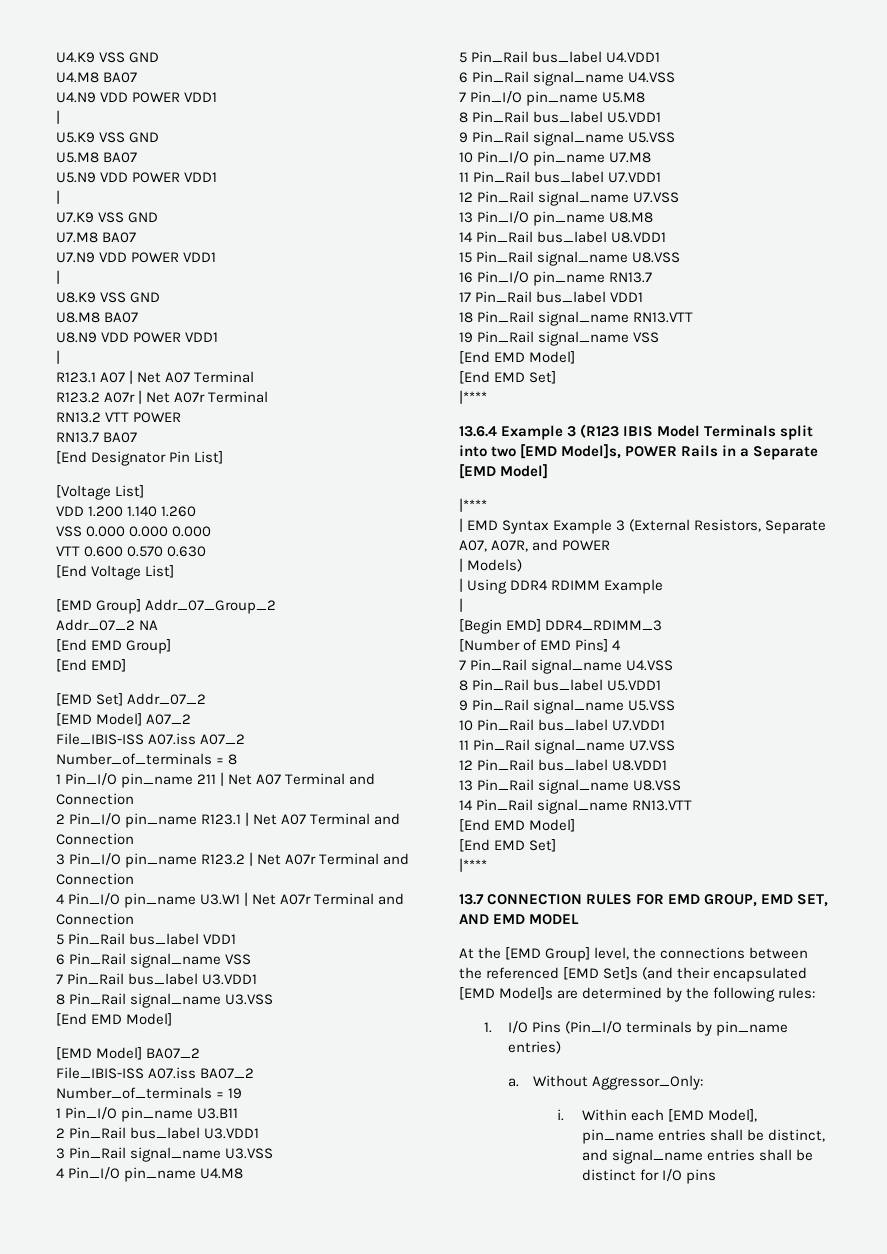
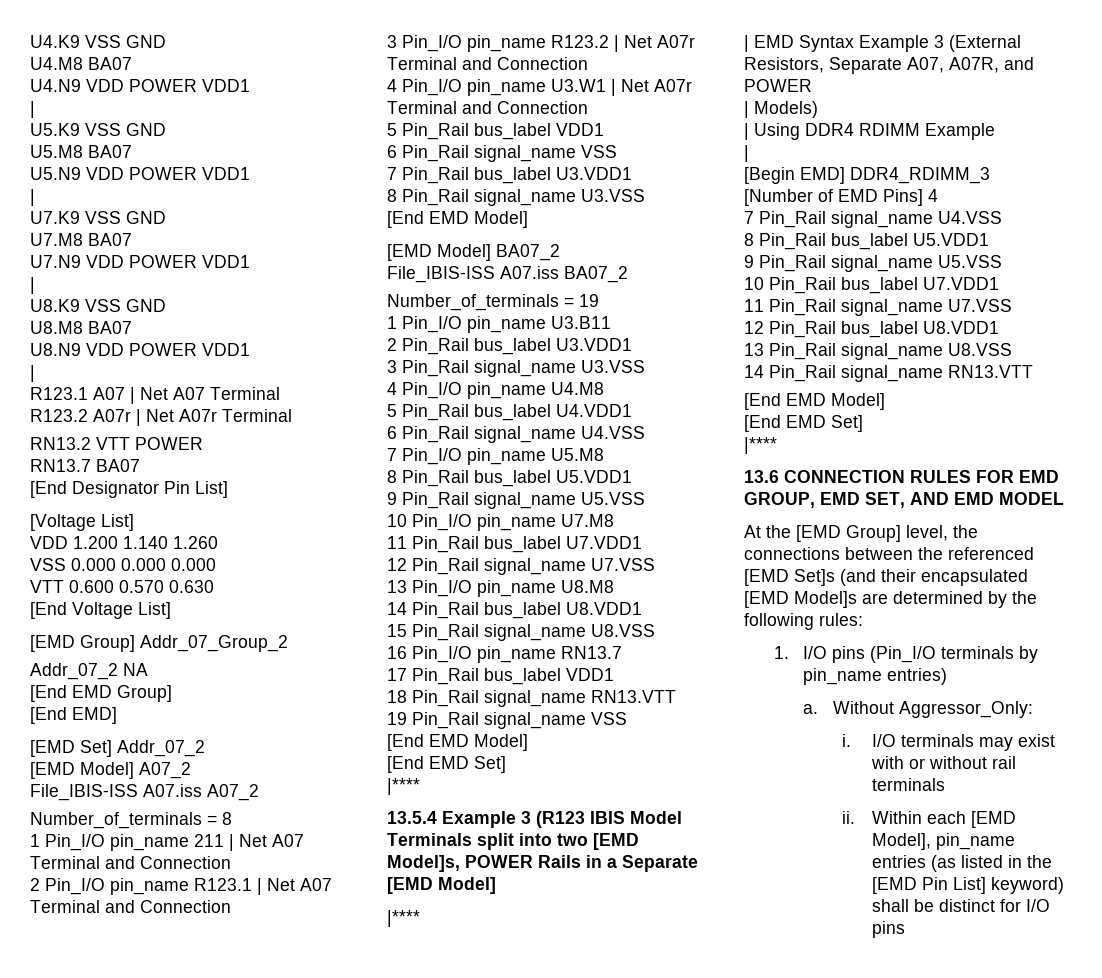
[459,426,497,437] 13.6.4 -> [387,811,437,824] 13.5.4
[459,894,484,905] 13.7 -> [744,470,779,483] 13.6
[532,1021,562,1033] Pins -> [832,646,866,663] pins
(565, 1115) none -> [871,734,1055,751] [870,756,1016,769] [871,778,945,791] [842,811,856,824] I/O terminals may exist with or without rail terminals // ii.
[709,1129,826,1142] [581,1149,755,1164] shall be distinct, and signal_name entries -> [930,855,1052,872] [871,877,1064,894] (as listed in the [EMD Pin List] keyword)

